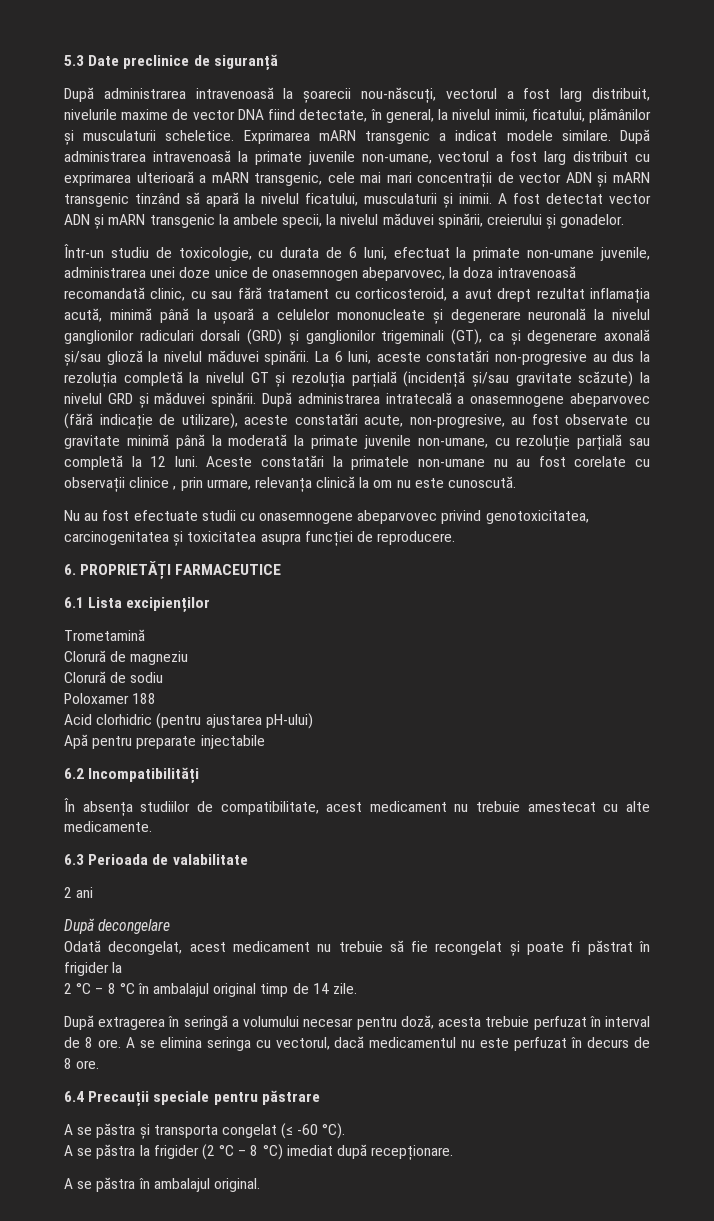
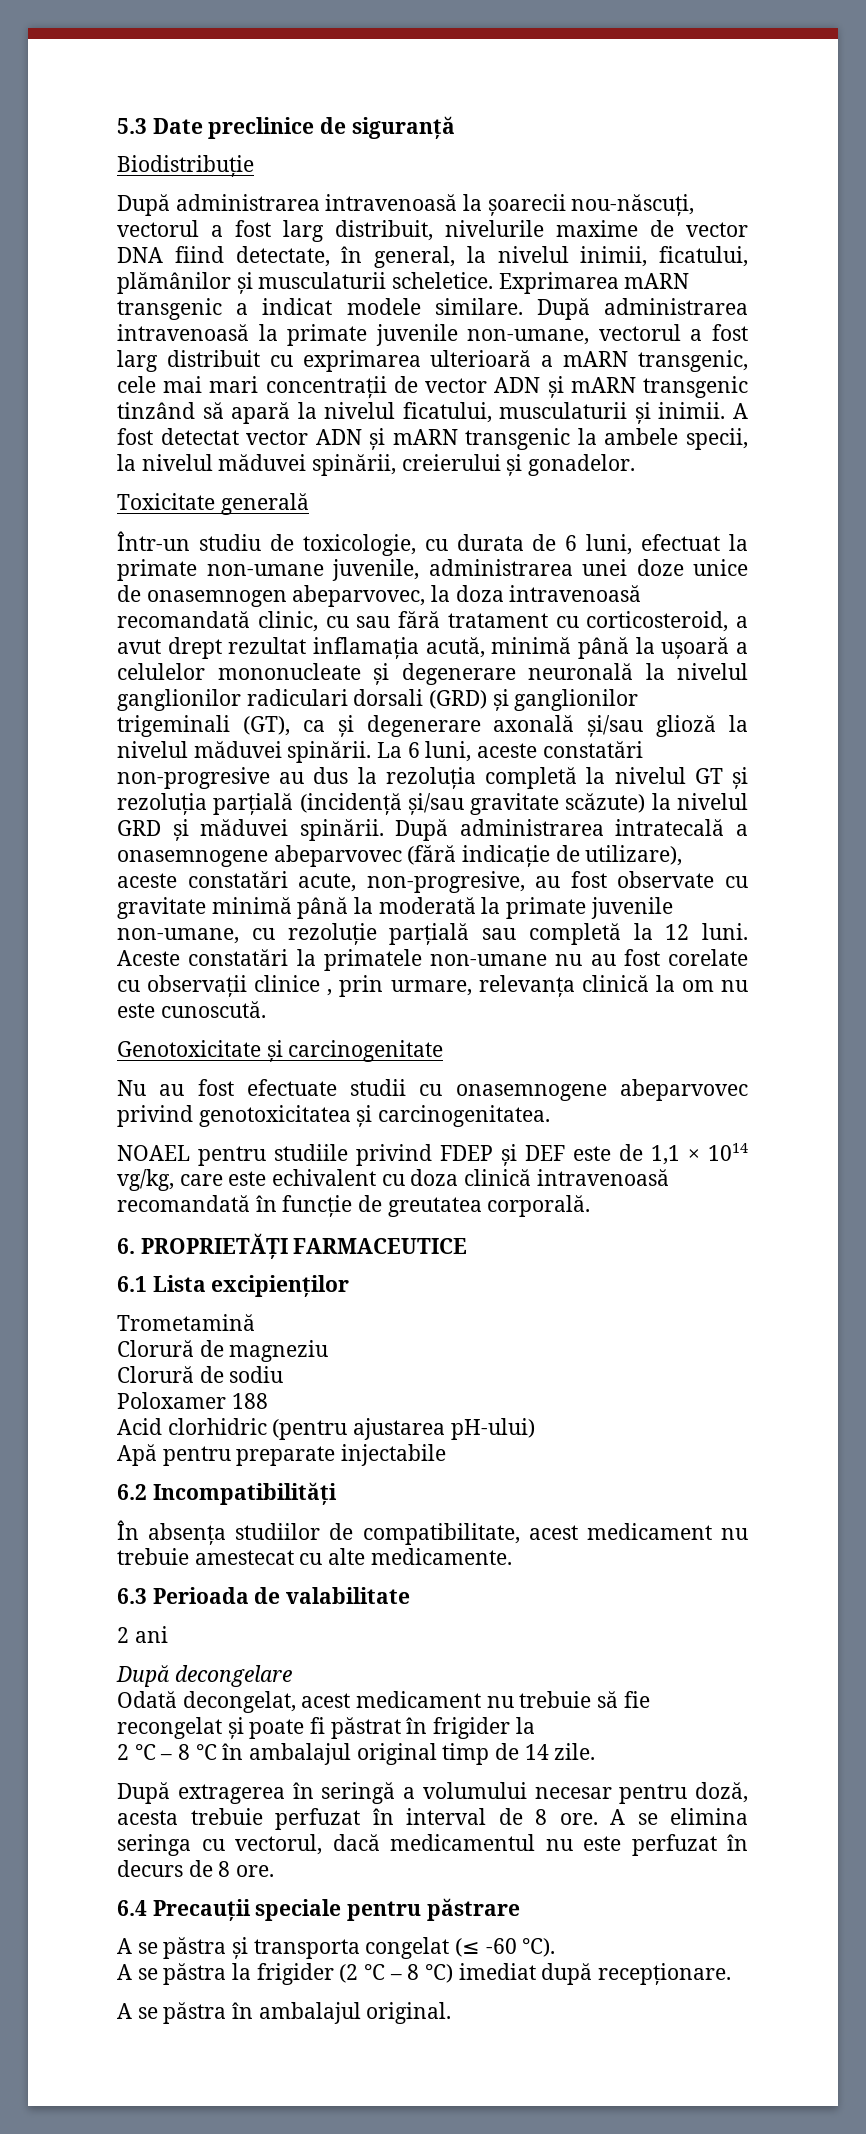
(278, 62) none -> [117,155,254,177] // Biodistribuție
(625, 221) none -> [117,493,309,515] // Toxicitate generală
(517, 482) none -> [117,1040,444,1062] // Genotoxicitate și carcinogenitate
[485,510,589,524] [64,531,456,546] genotoxicitatea, carcinogenitatea și toxicitatea asupra funcției de reproducere. -> [198,1105,551,1127] [117,1143,748,1166] [117,1169,669,1191] [117,1195,591,1217] genotoxicitatea și carcinogenitatea. // NOAEL pentru studiile privind FDEP și DEF este de 1,1 × 1014 vg/kg, care este echivalent cu doza clinică intravenoasă recomandată în funcție de greutatea corporală.

